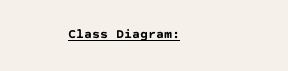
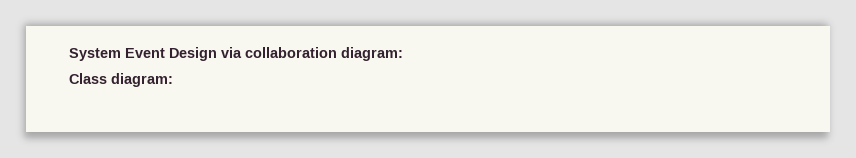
[67,29,180,41] Class Diagram: -> [69,47,403,61] [69,73,173,87] System Event Design via collaboration diagram: // Class diagram:

